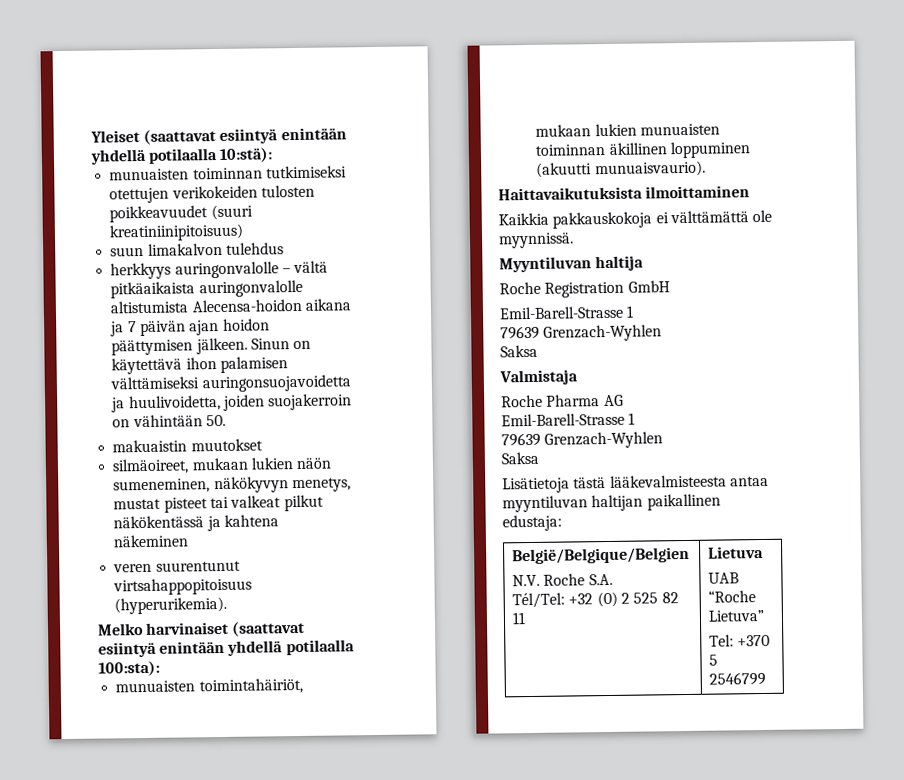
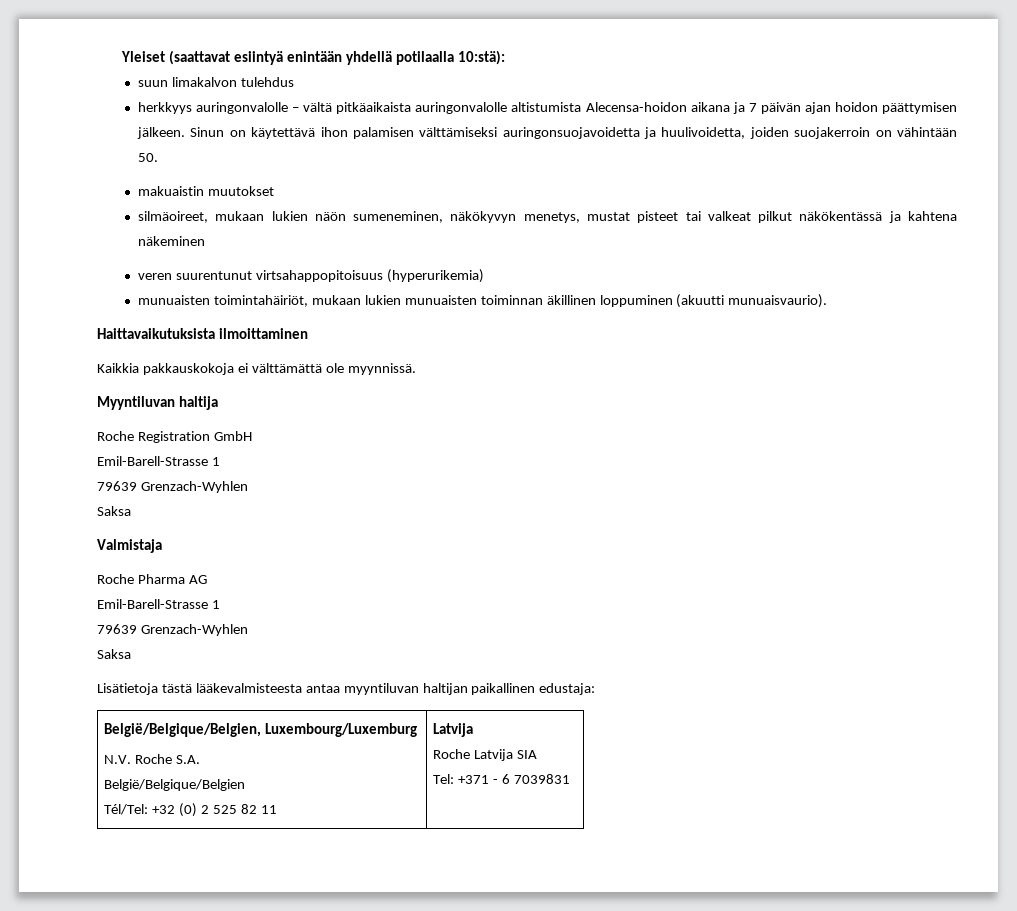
[109,165,347,181] [109,184,315,204] [109,204,253,223] [109,223,245,242] // munuaisten toiminnan tutkimiseksi otettujen verikokeiden tulosten poikkeavuudet (suuri kreatiniinipitoisuus) -> (505, 57) none
[114,596,228,615] [96,620,306,637] [97,639,355,658] [97,660,160,677] (hyperurikemia). // Melko harvinaiset (saattavat esiintyä enintään yhdellä potilaalla 100:sta): -> [386,269,484,283] (hyperurikemia)
[512,546,691,565] België/Belgique/Belgien -> [104,723,418,737] België/Belgique/Belgien, Luxembourg/Luxemburg
(613, 579) none -> [104,779,246,791] // België/Belgique/Belgien
[708,545,765,559] [708,572,740,584] [708,590,757,603] [708,609,766,622] [709,634,771,647] [709,654,719,666] [709,671,767,686] Lietuva // UAB “Roche Lietuva” // Tel: +370 5 2546799 -> [433,723,474,737] [433,749,538,761] [433,774,571,784] Latvija // Roche Latvija SIA // Tel: +371 - 6 7039831

